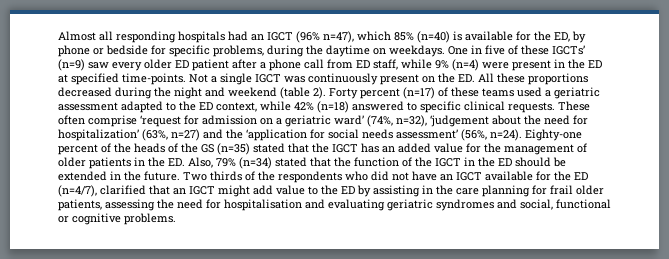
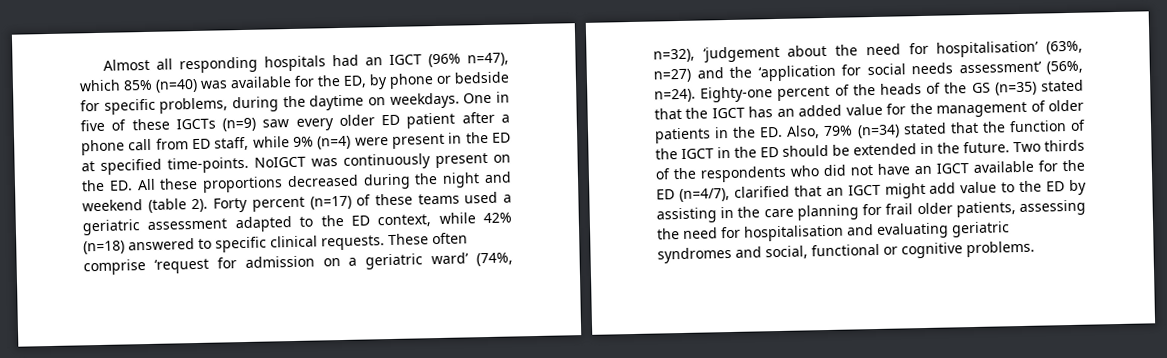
[453,31,462,41] is -> [200,80,228,89] was
[552,45,585,55] IGCTs’ -> [175,118,216,130] IGCTs
[189,73,281,85] Not a single IGCT -> [254,156,306,168] NoIGCT
[58,129,139,141] hospitalization’ -> [936,40,1040,58] hospitalisation’

